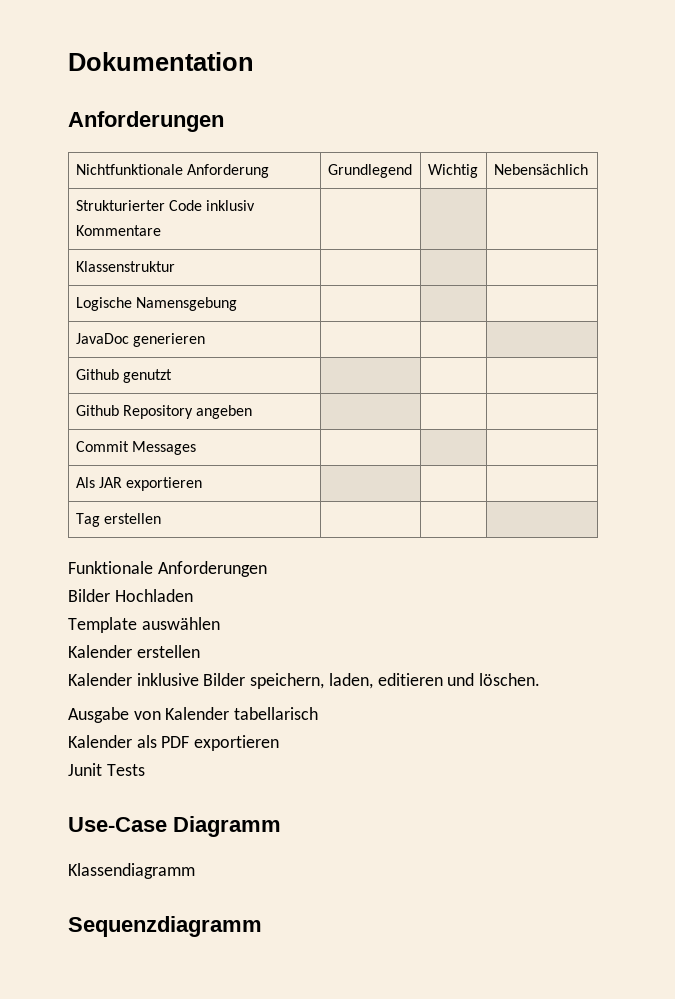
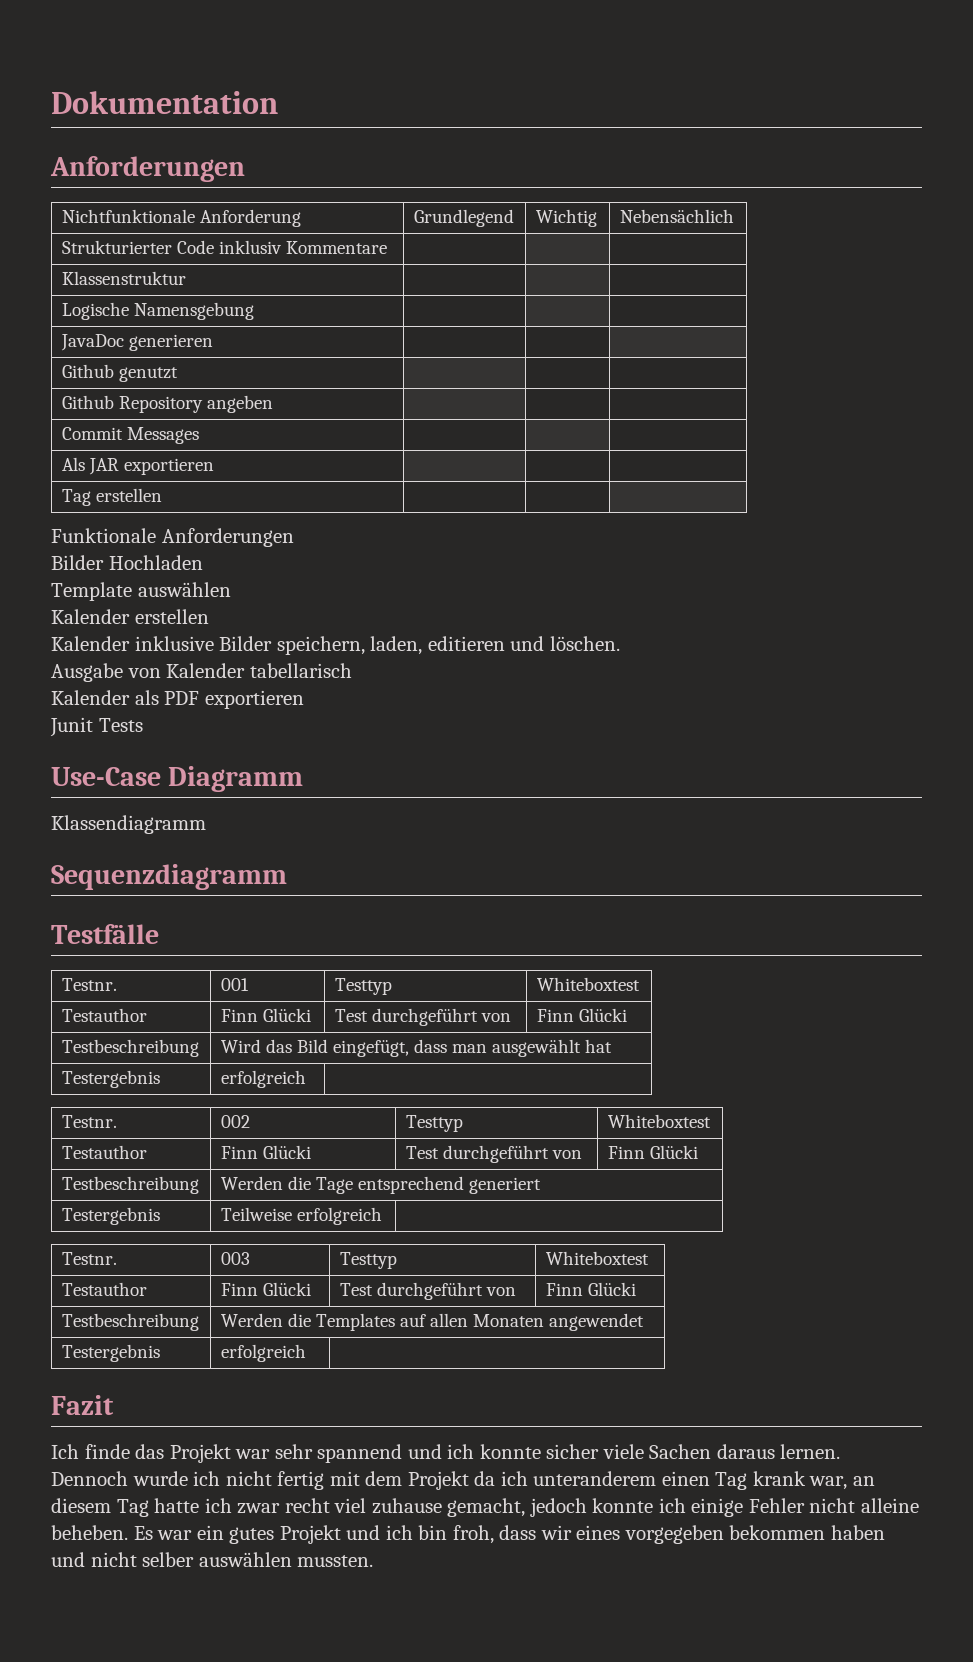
(262, 926) none -> [51,924,159,944] [61,978,117,991] [220,978,249,991] [334,978,392,995] [536,977,640,991] [61,1008,147,1022] [220,1008,311,1022] [334,1008,511,1026] [536,1008,627,1022] [61,1039,199,1057] [220,1039,612,1057] [61,1070,160,1088] [220,1070,306,1088] [61,1115,117,1128] [220,1115,250,1128] [405,1115,463,1132] [607,1114,711,1128] [61,1145,147,1159] [220,1145,311,1159] [405,1145,582,1163] [607,1145,698,1159] [61,1176,199,1194] [220,1176,541,1194] [61,1207,160,1225] [220,1207,382,1225] [61,1252,117,1265] [220,1252,250,1265] [339,1252,397,1269] [545,1251,649,1265] [61,1282,147,1296] [220,1282,311,1296] [339,1282,516,1300] [545,1282,636,1296] [61,1313,199,1331] [220,1313,644,1331] [61,1344,160,1362] [220,1344,306,1362] [51,1395,114,1415] [51,1444,841,1463] [51,1471,876,1490] [51,1498,920,1517] [51,1525,886,1544] [51,1552,374,1567] // Testfälle // Testnr. | 001 | Testtyp | Whiteboxtest // Testauthor | Finn Glücki | Test durchgeführt von | Finn Glücki // Testbeschreibung | Wird das Bild eingefügt, dass man ausgewählt hat // Testergebnis | erfolgreich | // Testnr. | 002 | Testtyp | Whiteboxtest // Testauthor | Finn Glücki | Test durchgeführt von | Finn Glücki // Testbeschreibung | Werden die Tage entsprechend generiert // Testergebnis | Teilweise erfolgreich | // Testnr. | 003 | Testtyp | Whiteboxtest // Testauthor | Finn Glücki | Test durchgeführt von | Finn Glücki // Testbeschreibung | Werden die Templates auf allen Monaten angewendet // Testergebnis | erfolgreich | // Fazit // Ich finde das Projekt war sehr spannend und ich konnte sicher viele Sachen daraus lernen. Dennoch wurde ich nicht fertig mit dem Projekt da ich unteranderem einen Tag krank war, an diesem Tag hatte ich zwar recht viel zuhause gemacht, jedoch konnte ich einige Fehler nicht alleine beheben. Es war ein gutes Projekt und ich bin froh, dass wir eines vorgegeben bekommen haben und nicht selber auswählen mussten.

